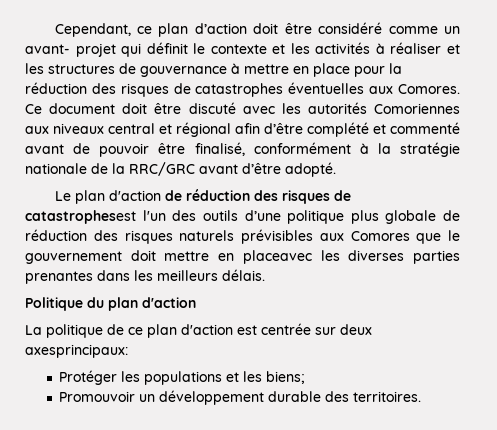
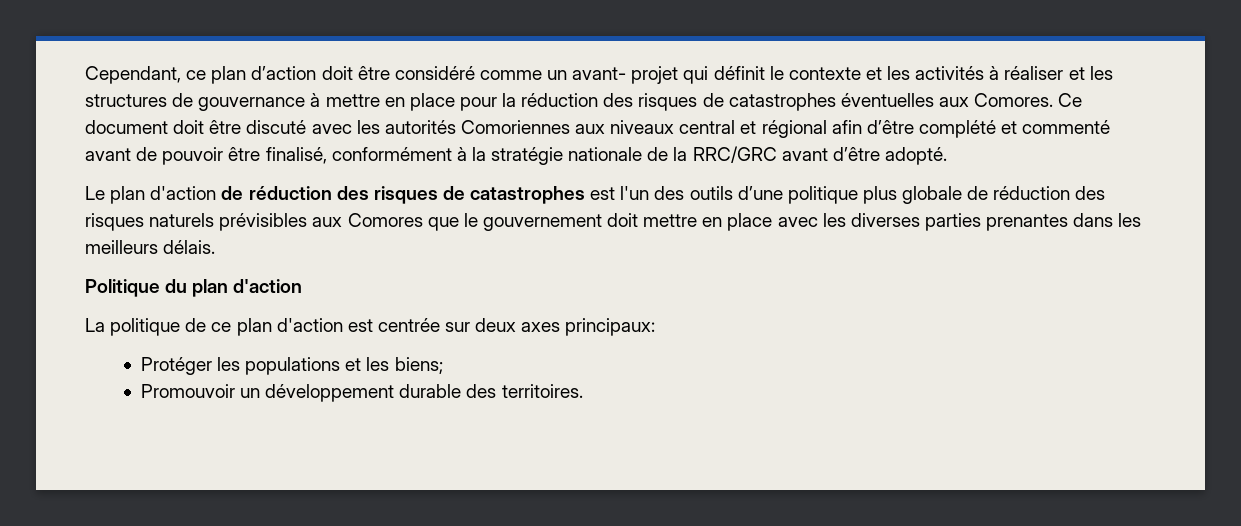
[25,210,136,224] catastrophesest -> [470,186,616,204] catastrophes est
[242,250,312,264] placeavec -> [727,213,818,231] place avec
[25,344,128,358] axesprincipaux: -> [521,318,656,336] axes principaux:

